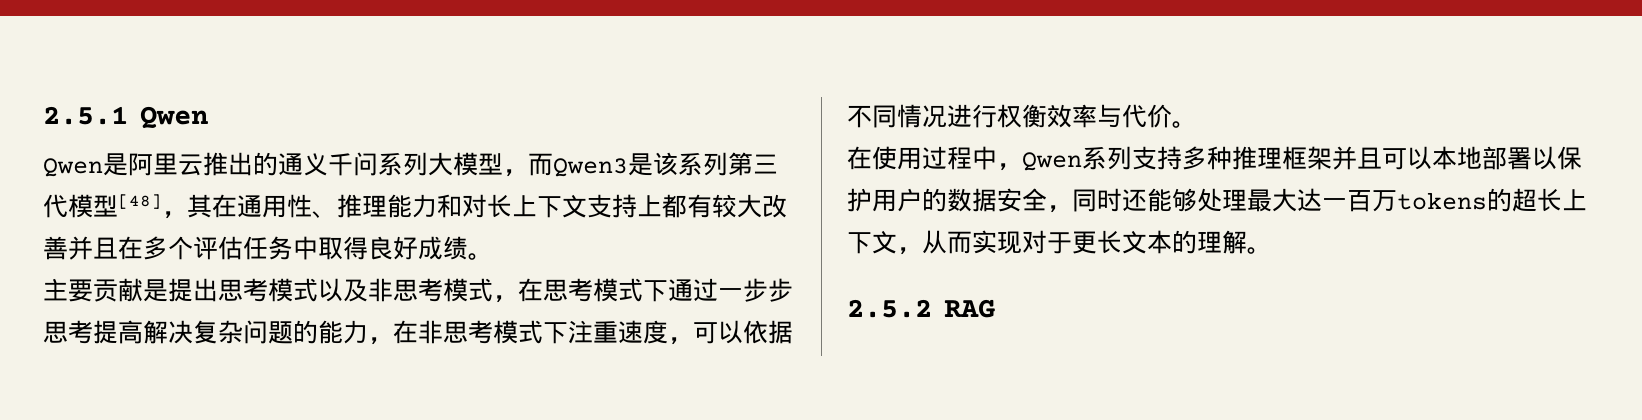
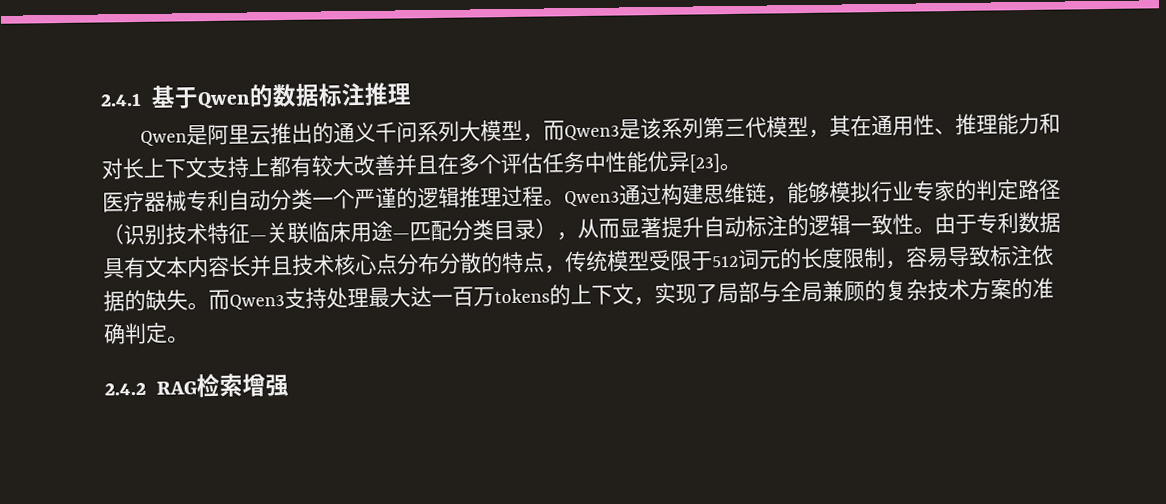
[43,106,209,129] 2.5.1 Qwen -> [100,82,411,110] 2.4.1基于Qwen的数据标注推理
[118,194,162,209] [48] -> (810, 126) none
[318,236,493,260] [43,278,793,303] [43,320,793,345] [847,104,1197,128] [847,146,1582,171] [847,188,1197,213] 取得良好成绩。 // 主要贡献是提出思考模式以及非思考模式，在思考模式下通过一步步思考提高解决复杂问题的能力，在非思考模式下注重速度，可以依据不同情况进行权衡效率与代价。 // 在使用过程中，Qwen系列支持多种推理框架并且可以本地部署以保护用户的数据安全，同时还能够 -> [605,150,741,173] [102,178,1061,213] [102,211,1061,246] [103,244,1054,279] [103,287,327,312] 性能优异[23]。 // 医疗器械专利自动分类一个严谨的逻辑推理过程。Qwen3通过构建思维链，能够模拟行业专家的判定路径（识别技术特征—关联临床用途—匹配分类目录），从而显著提升自动标注的逻辑一致性。由于专利数据具有文本内容长并且技术核心点分布分散的特点，传统模型受限于512词元的长度限制，容易导致标注依据的缺失。而Qwen3支持
[1512,188,1562,212] 超长 -> (571, 295) none
[922,230,1272,254] [847,299,996,318] 从而实现对于更长文本的理解。 // 2.5.2 RAG -> [654,277,1054,305] [103,322,189,345] [104,372,289,398] 实现了局部与全局兼顾的复杂技术方案的准确判定。 // 2.4.2 RAG检索增强

